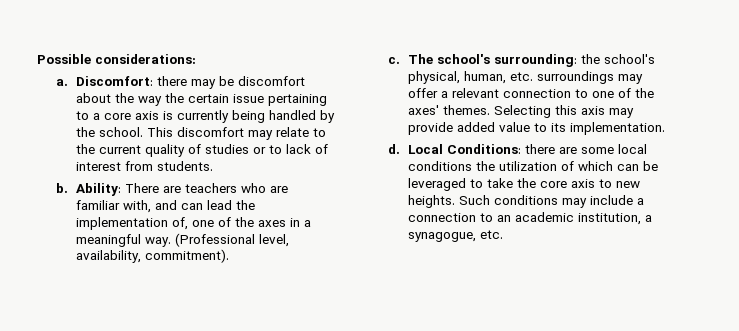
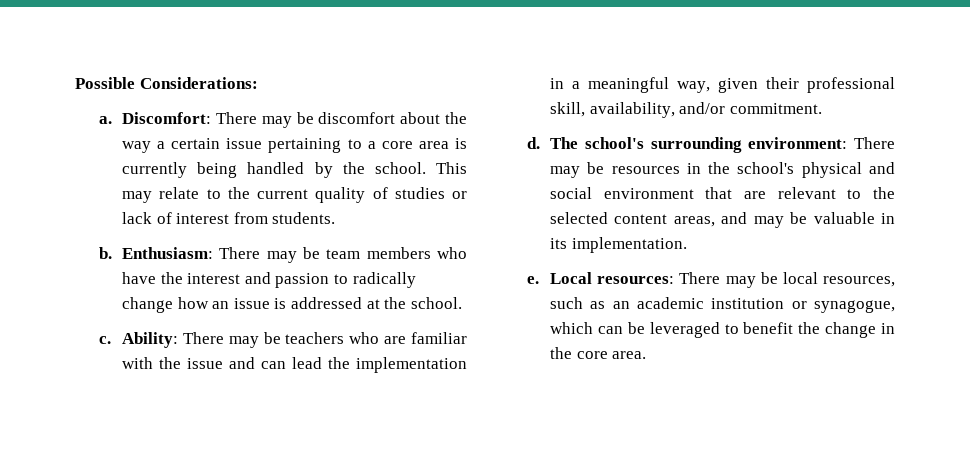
[95,54,196,64] considerations: -> [139,77,258,89] Considerations:
[156,76,187,86] there -> [215,112,257,124] There
[164,93,184,103] the -> [157,141,166,149] a
[134,111,159,120] axis -> [418,141,449,149] area
[176,127,244,137] discomfort -> (467, 168) none
[268,145,282,154] to -> (467, 195) none
[75,183,181,196] Ability: There are -> [122,247,467,263] [122,272,416,288] [122,297,462,313] [98,332,281,348] Enthusiasm: There may be team members who have the interest and passion to radically change how an issue is addressed at the school. // c. Ability: There may be
[122,200,151,213] with, -> [122,357,224,369] with the issue
[171,217,311,230] [75,233,289,247] [75,249,229,263] [388,54,655,67] [407,71,643,84] [407,88,654,98] [407,105,634,118] [407,122,665,135] [388,144,647,154] [407,161,574,171] of, one of the axes in a meaningful way. (Professional level, availability, commitment). // c. The school's surrounding: the school's physical, human, etc. surroundings may offer a relevant connection to one of the axes' themes. Selecting this axis may provide added value to its implementation. // d. Local Conditions: there are some local conditions the utilization of -> [550,77,895,93] [550,102,822,118] [526,137,895,153] [550,162,895,178] [550,187,895,199] [550,212,895,228] [550,237,687,253] [526,272,895,288] [550,297,895,313] in a meaningful way, given their professional skill, availability, and/or commitment. // d. The school's surrounding environment: There may be resources in the school's physical and social environment that are relevant to the selected content areas, and may be valuable in its implementation. // e. Local resources: There may be local resources, such as an academic institution or synagogue,
[486,178,640,188] [407,195,644,208] [407,212,652,225] [407,230,503,242] take the core axis to new heights. Such conditions may include a connection to an academic institution, a synagogue, etc. -> [743,322,895,338] [550,347,647,359] benefit the change in the core area.

